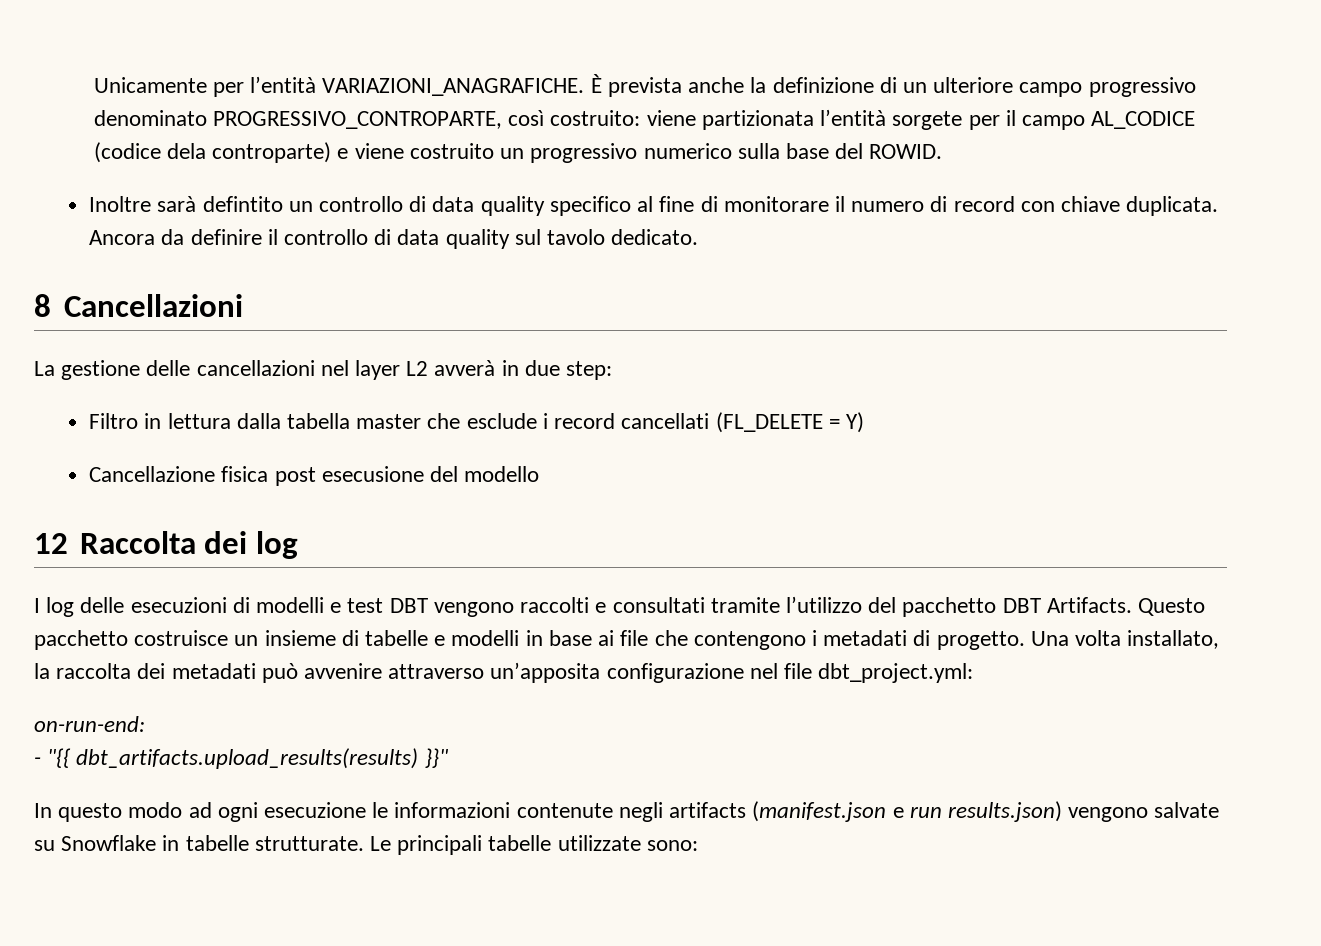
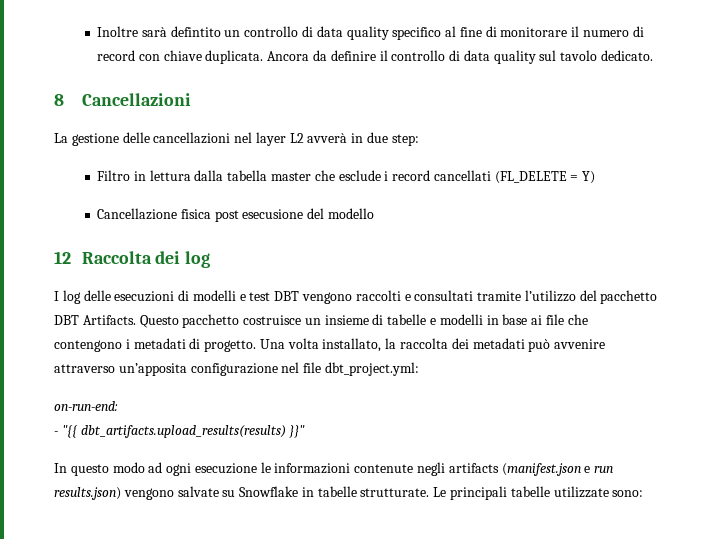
[93,74,1196,97] [93,109,1196,130] [93,142,943,163] Unicamente per l’entità VARIAZIONI_ANAGRAFICHE. È prevista anche la definizione di un ulteriore campo progressivo denominato PROGRESSIVO_CONTROPARTE, così costruito: viene partizionata l’entità sorgete per il campo AL_CODICE (codice dela controparte) e viene costruito un progressivo numerico sulla base del ROWID. // -> (97, 31) none

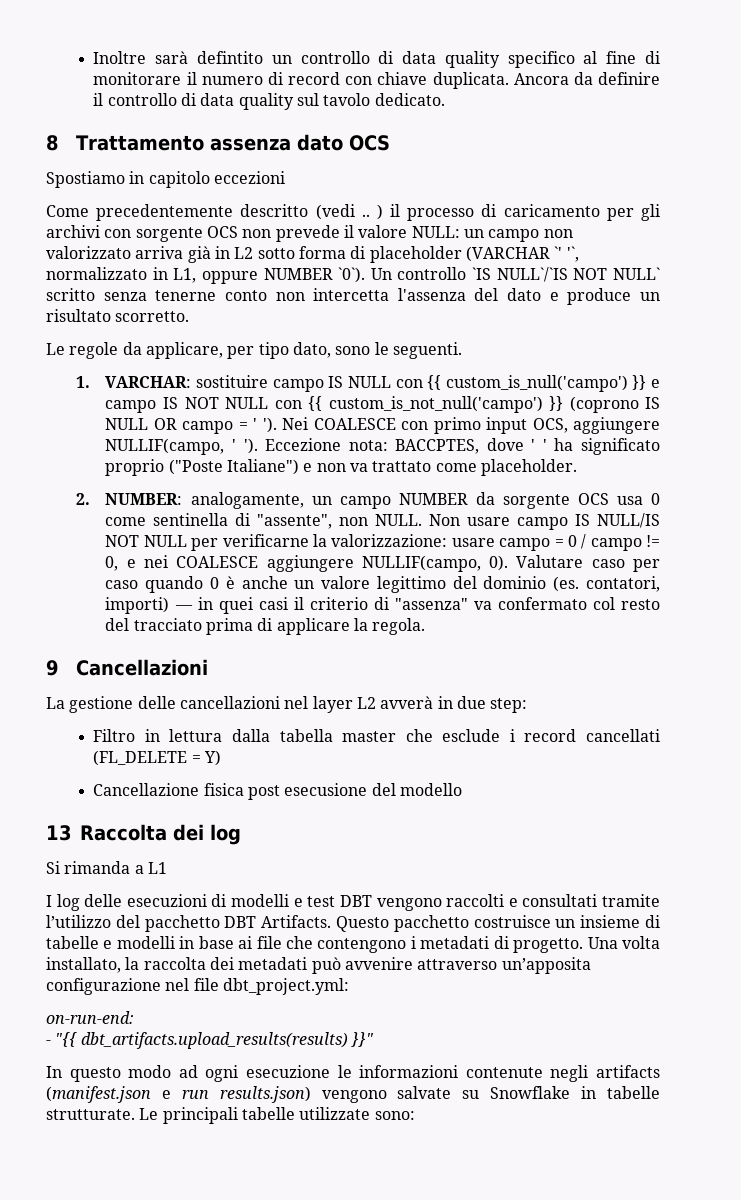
(64, 100) none -> [75,134,390,151] [46,171,285,188] [46,204,660,221] [46,225,573,242] [46,246,579,263] [46,267,660,284] [46,288,660,305] [46,309,190,322] [46,342,462,359] [75,375,661,392] [105,396,660,413] [105,417,661,434] [105,438,661,455] [105,459,578,476] [75,492,661,509] [105,513,660,530] [105,534,660,551] [105,555,660,572] [105,576,660,593] [105,597,660,614] [105,618,426,635] [46,660,59,676] Trattamento assenza dato OCS // Spostiamo in capitolo eccezioni // Come precedentemente descritto (vedi .. ) il processo di caricamento per gli archivi con sorgente OCS non prevede il valore NULL: un campo non valorizzato arriva già in L2 sotto forma di placeholder (VARCHAR `' '`, normalizzato in L1, oppure NUMBER `0`). Un controllo `IS NULL`/`IS NOT NULL` scritto senza tenerne conto non intercetta l'assenza del dato e produce un risultato scorretto. // Le regole da applicare, per tipo dato, sono le seguenti. // 1. VARCHAR: sostituire campo IS NULL con {{ custom_is_null('campo') }} e campo IS NOT NULL con {{ custom_is_not_null('campo') }} (coprono IS NULL OR campo = ' '). Nei COALESCE con primo input OCS, aggiungere NULLIF(campo, ' '). Eccezione nota: BACCPTES, dove ' ' ha significato proprio ("Poste Italiane") e non va trattato come placeholder. // 2. NUMBER: analogamente, un campo NUMBER da sorgente OCS usa 0 come sentinella di "assente", non NULL. Non usare campo IS NULL/IS NOT NULL per verificarne la valorizzazione: usare campo = 0 / campo != 0, e nei COALESCE aggiungere NULLIF(campo, 0). Valutare caso per caso quando 0 è anche un valore legittimo del dominio (es. contatori, importi) — in quei casi il criterio di "assenza" va confermato col resto del tracciato prima di applicare la regola. // 9
[54,251,71,264] 12 -> [46,825,72,841] 13
(211, 259) none -> [46,861,167,874] // Si rimanda a L1

